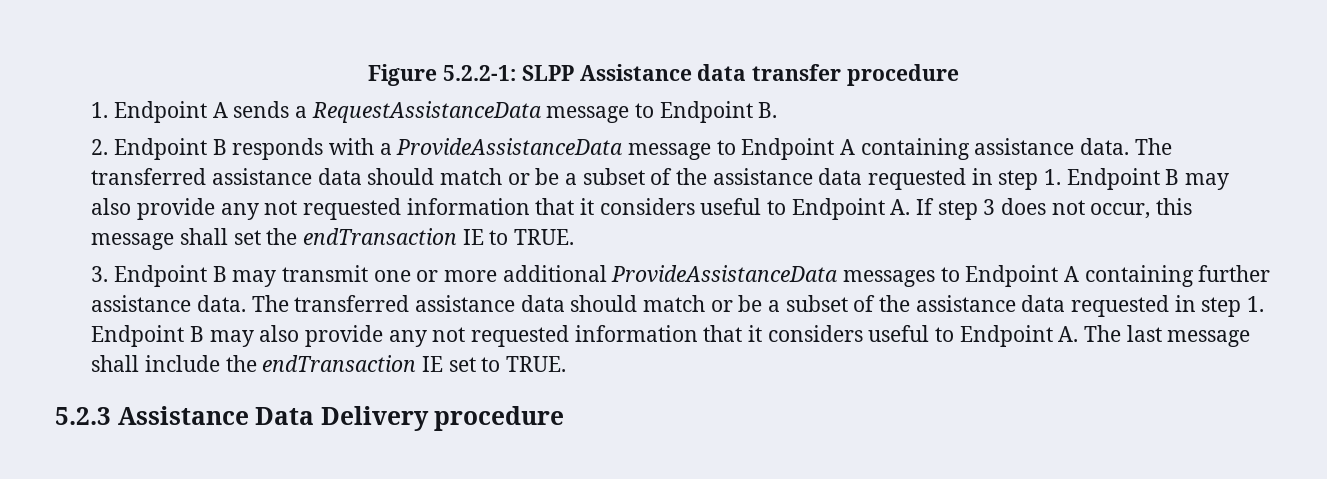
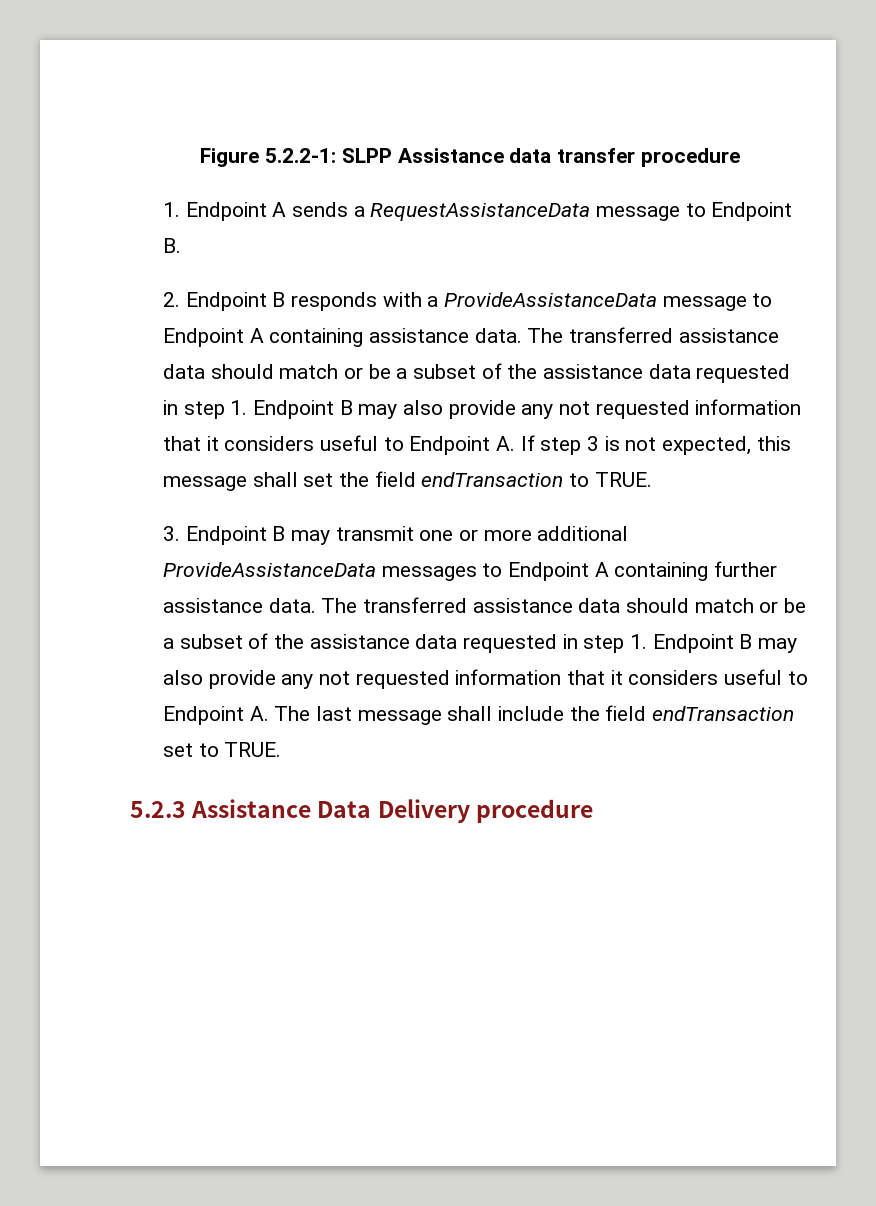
[1000,198,1151,219] does not occur, -> [604,436,751,455] is not expected,
[302,228,484,245] endTransaction IE -> [374,471,564,487] field endTransaction
[262,355,443,372] endTransaction IE -> [605,705,794,721] field endTransaction

